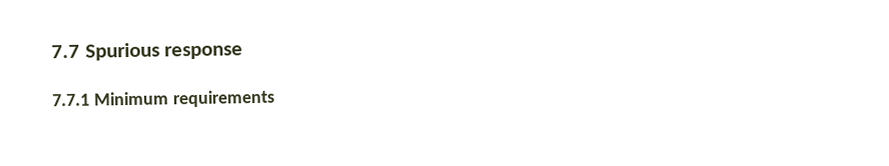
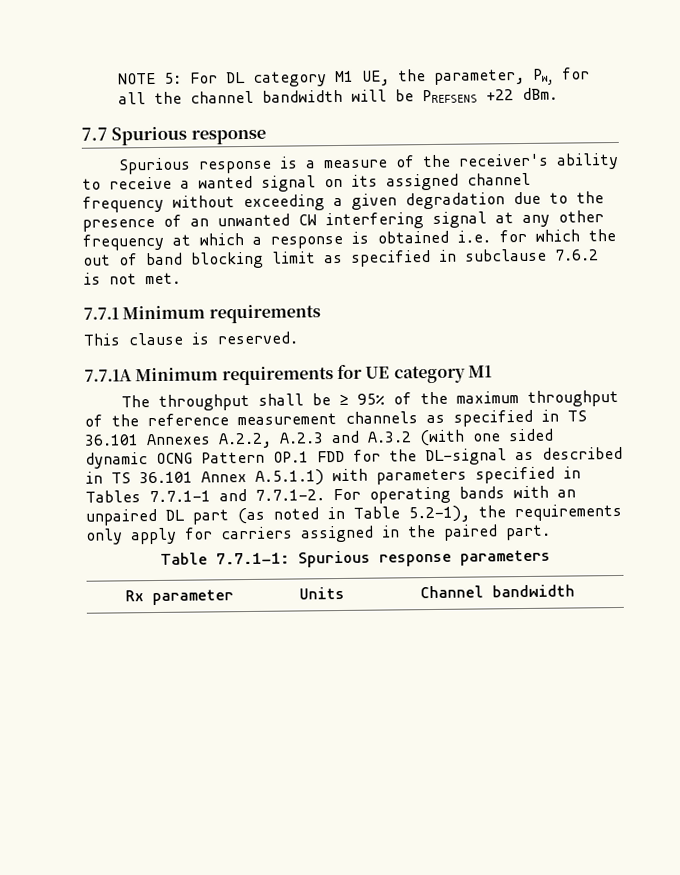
[51,42,244,61] [52,89,275,108] 7.7 Spurious response // 7.7.1 Minimum requirements -> [118,67,591,87] [118,87,559,105] [81,126,266,146] [117,152,619,175] [82,172,531,192] [82,191,604,213] [82,210,604,232] [82,229,616,251] [83,248,599,269] [83,272,181,285] [83,304,321,324] [83,331,298,346] [84,364,492,386] [120,389,619,411] [84,409,587,427] [84,428,554,449] [85,446,623,469] [85,466,581,486] [85,485,576,504] [85,503,622,526] [85,524,551,545] [159,549,551,568] [125,589,234,606] [298,586,345,600] [419,584,575,599] NOTE 5: For DL category M1 UE, the parameter, Pw, for all the channel bandwidth will be PREFSENS +22 dBm. // 7.7 Spurious response // Spurious response is a measure of the receiver's ability to receive a wanted signal on its assigned channel frequency without exceeding a given degradation due to the presence of an unwanted CW interfering signal at any other frequency at which a response is obtained i.e. for which the out of band blocking limit as specified in subclause 7.6.2 is not met. // 7.7.1 Minimum requirements // This clause is reserved. // 7.7.1A Minimum requirements for UE category M1 // The throughput shall be ≥ 95% of the maximum throughput of the reference measurement channels as specified in TS 36.101 Annexes A.2.2, A.2.3 and A.3.2 (with one sided dynamic OCNG Pattern OP.1 FDD for the DL-signal as described in TS 36.101 Annex A.5.1.1) with parameters specified in Tables 7.7.1-1 and 7.7.1-2. For operating bands with an unpaired DL part (as noted in Table 5.2-1), the requirements only apply for carriers assigned in the paired part. // Table 7.7.1-1: Spurious response parameters // Rx parameter | Units | Channel bandwidth

